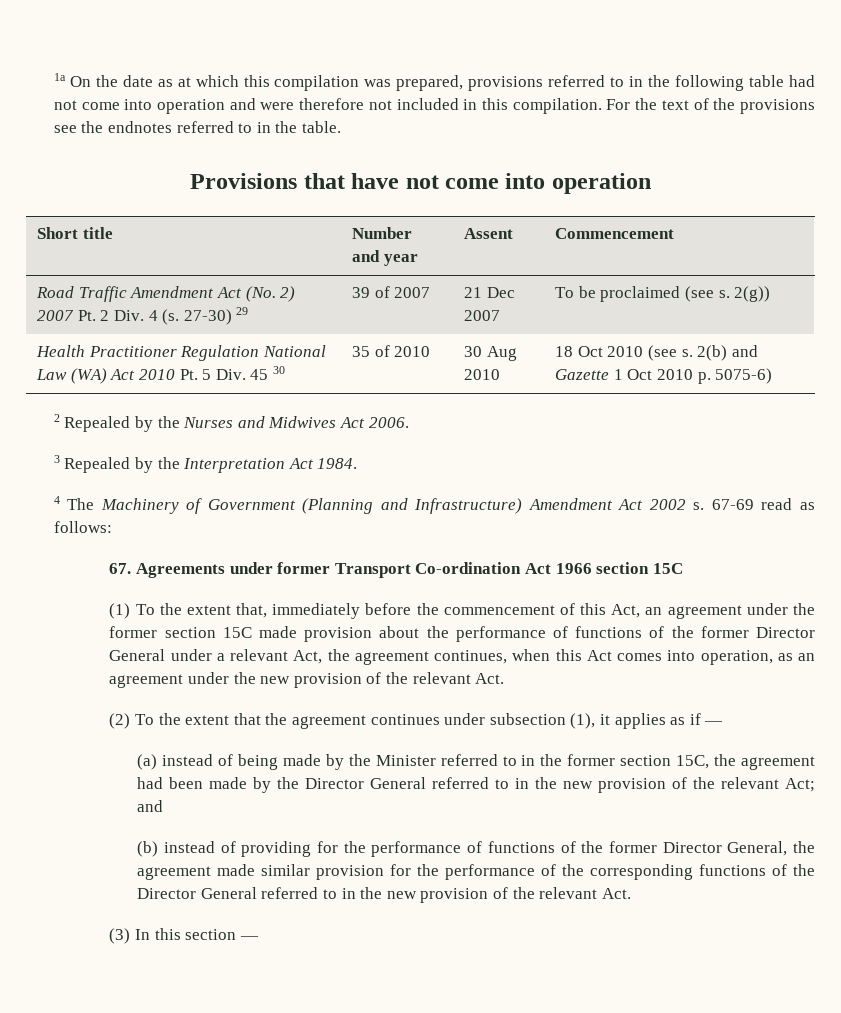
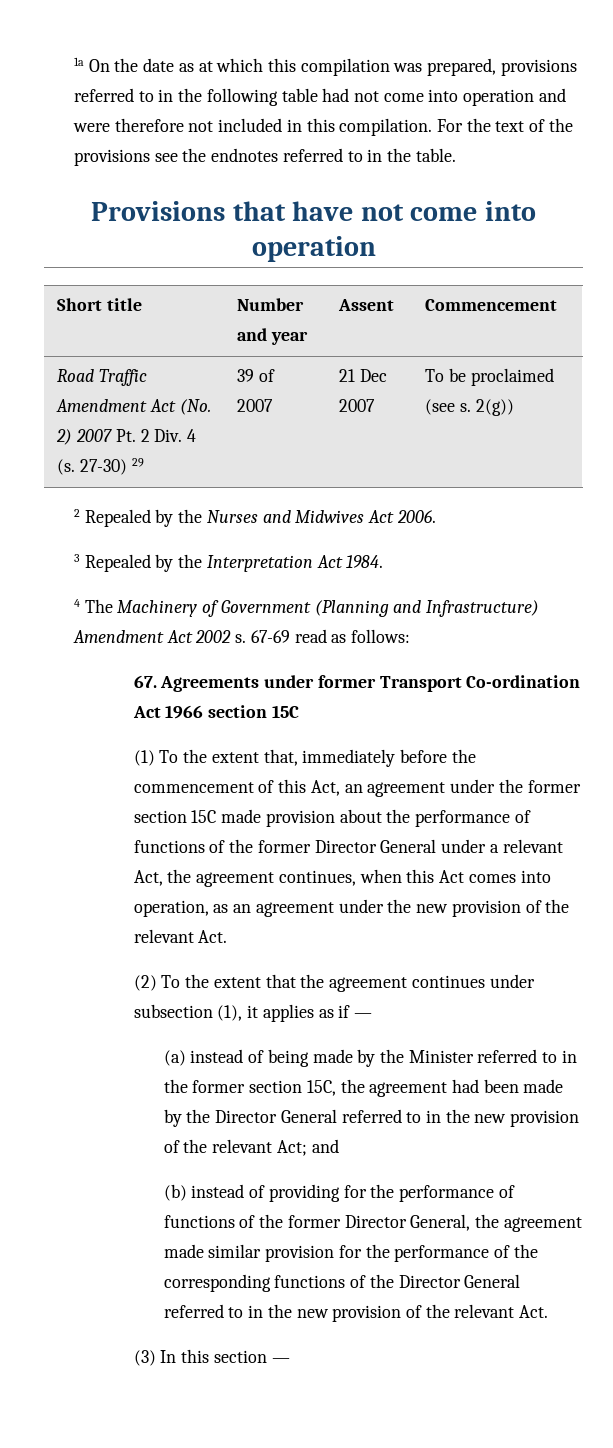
[36,345,326,361] [36,366,285,384] [352,345,431,357] [464,346,517,361] [464,369,501,380] [555,345,758,361] [555,368,773,384] // Health Practitioner Regulation National Law (WA) Act 2010 Pt. 5 Div. 45 30 | 35 of 2010 | 30 Aug 2010 | 18 Oct 2010 (see s. 2(b) and Gazette 1 Oct 2010 p. 5075-6) -> (514, 407) none

